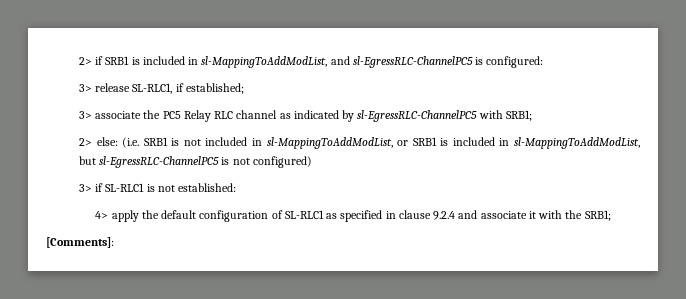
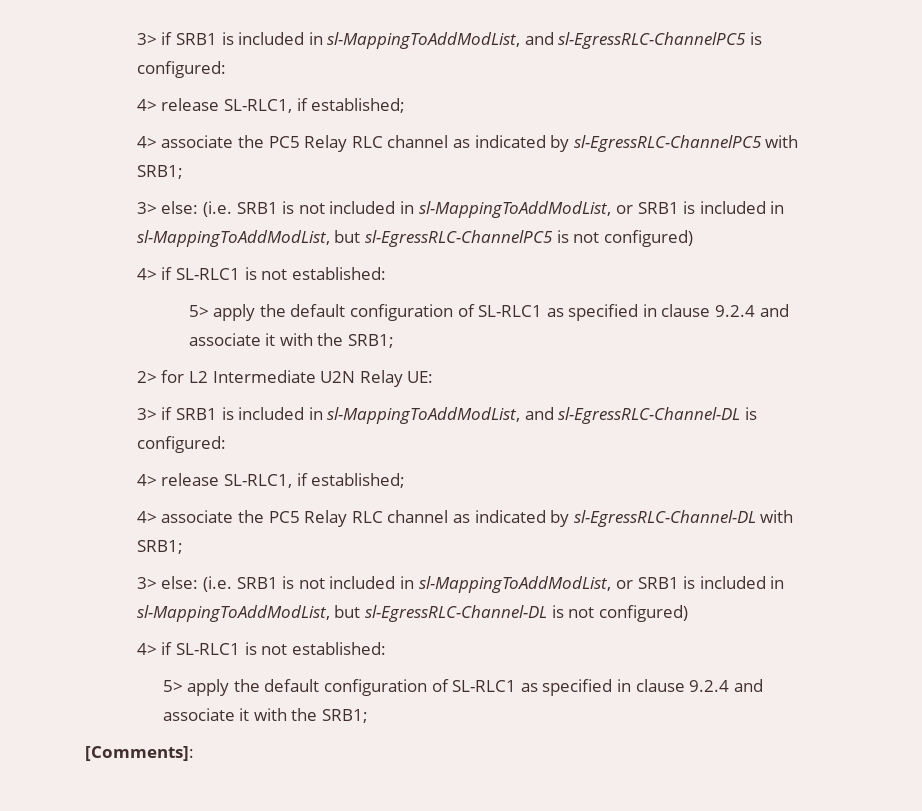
[78,57,92,65] 2> -> [136,33,157,45] 3>
[78,83,244,94] [78,111,92,119] 3> release SL-RLC1, if established; // 3> -> [136,98,406,113] [136,136,157,148] 4> release SL-RLC1, if established; // 4>
[78,138,92,146] 2> -> [136,202,157,214] 3>
[78,183,237,192] [95,211,109,219] 3> if SL-RLC1 is not established: // 4> -> [136,267,386,280] [188,304,789,321] [188,333,394,348] [136,370,434,387] [136,407,758,424] [136,436,226,453] [136,473,406,488] [136,510,794,527] [136,540,183,554] [136,576,785,593] [136,605,688,622] [136,642,386,655] [162,680,183,692] 4> if SL-RLC1 is not established: // 5> apply the default configuration of SL-RLC1 as specified in clause 9.2.4 and associate it with the SRB1; // 2> for L2 Intermediate U2N Relay UE: // 3> if SRB1 is included in sl-MappingToAddModList, and sl-EgressRLC-Channel-DL is configured: // 4> release SL-RLC1, if established; // 4> associate the PC5 Relay RLC channel as indicated by sl-EgressRLC-Channel-DL with SRB1; // 3> else: (i.e. SRB1 is not included in sl-MappingToAddModList, or SRB1 is included in sl-MappingToAddModList, but sl-EgressRLC-Channel-DL is not configured) // 4> if SL-RLC1 is not established: // 5>

